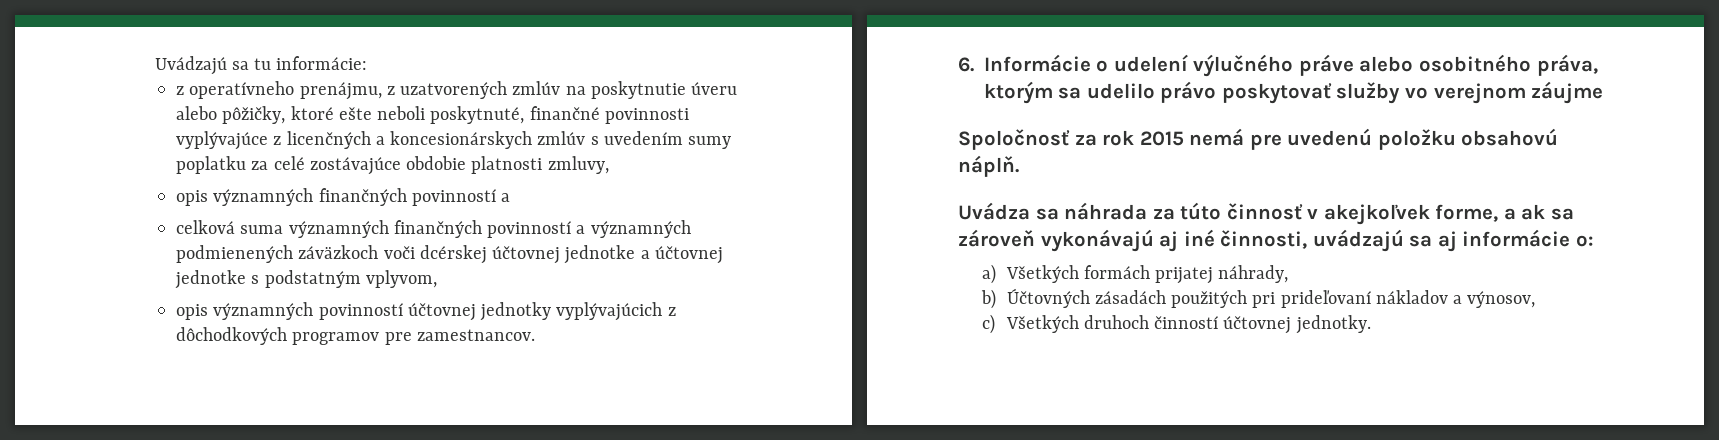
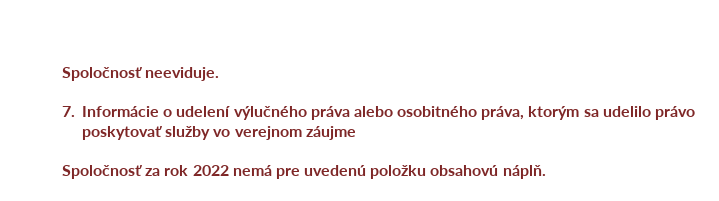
[154,56,368,75] [176,81,738,100] [176,106,689,124] [176,131,732,150] [176,156,609,175] [176,188,511,206] [176,220,691,238] [176,245,723,264] [175,270,437,289] [176,302,676,321] [176,327,535,345] [958,57,974,72] Uvádzajú sa tu informácie: // z operatívneho prenájmu, z uzatvorených zmlúv na poskytnutie úveru alebo pôžičky, ktoré ešte neboli poskytnuté, finančné povinnosti vyplývajúce z licenčných a koncesionárskych zmlúv s uvedením sumy poplatku za celé zostávajúce obdobie platnosti zmluvy, // opis významných finančných povinností a // celková suma významných finančných povinností a významných podmienených záväzkoch voči dcérskej účtovnej jednotke a účtovnej jednotke s podstatným vplyvom, // opis významných povinností účtovnej jednotky vyplývajúcich z dôchodkových programov pre zamestnancov. // 6. -> [62,67,220,81] [62,106,75,117] Spoločnosť neeviduje. // 7.
[1298,54,1354,76] práve -> [310,106,350,120] práva
[1139,131,1184,146] 2015 -> [192,165,229,176] 2022
[958,202,1574,225] [958,229,1594,252] [982,264,1289,284] [981,288,1536,309] [982,314,1371,334] // Uvádza sa náhrada za túto činnosť v akejkoľvek forme, a ak sa zároveň vykonávajú aj iné činnosti, uvádzajú sa aj informácie o: // a) Všetkých formách prijatej náhrady, // b) Účtovných zásadách použitých pri prideľovaní nákladov a výnosov, // c) Všetkých druhoch činností účtovnej jednotky. -> (546, 172) none

